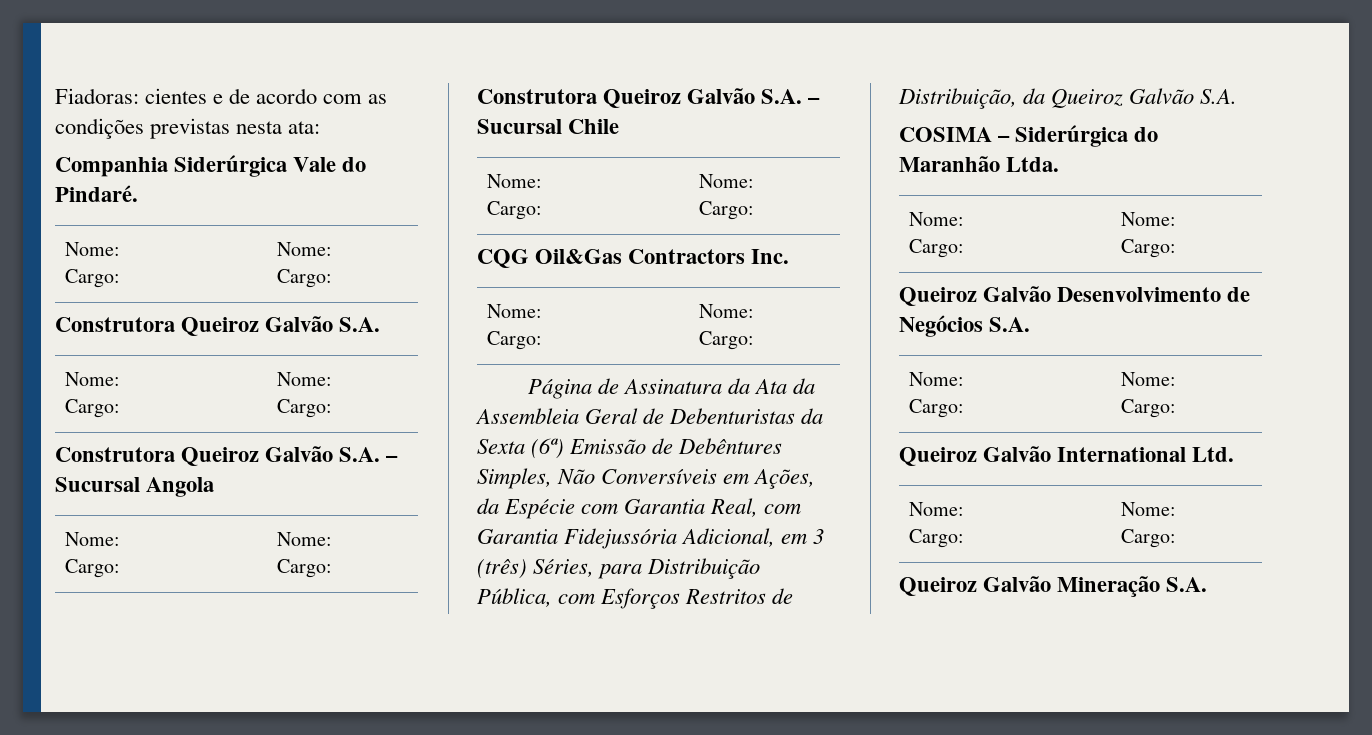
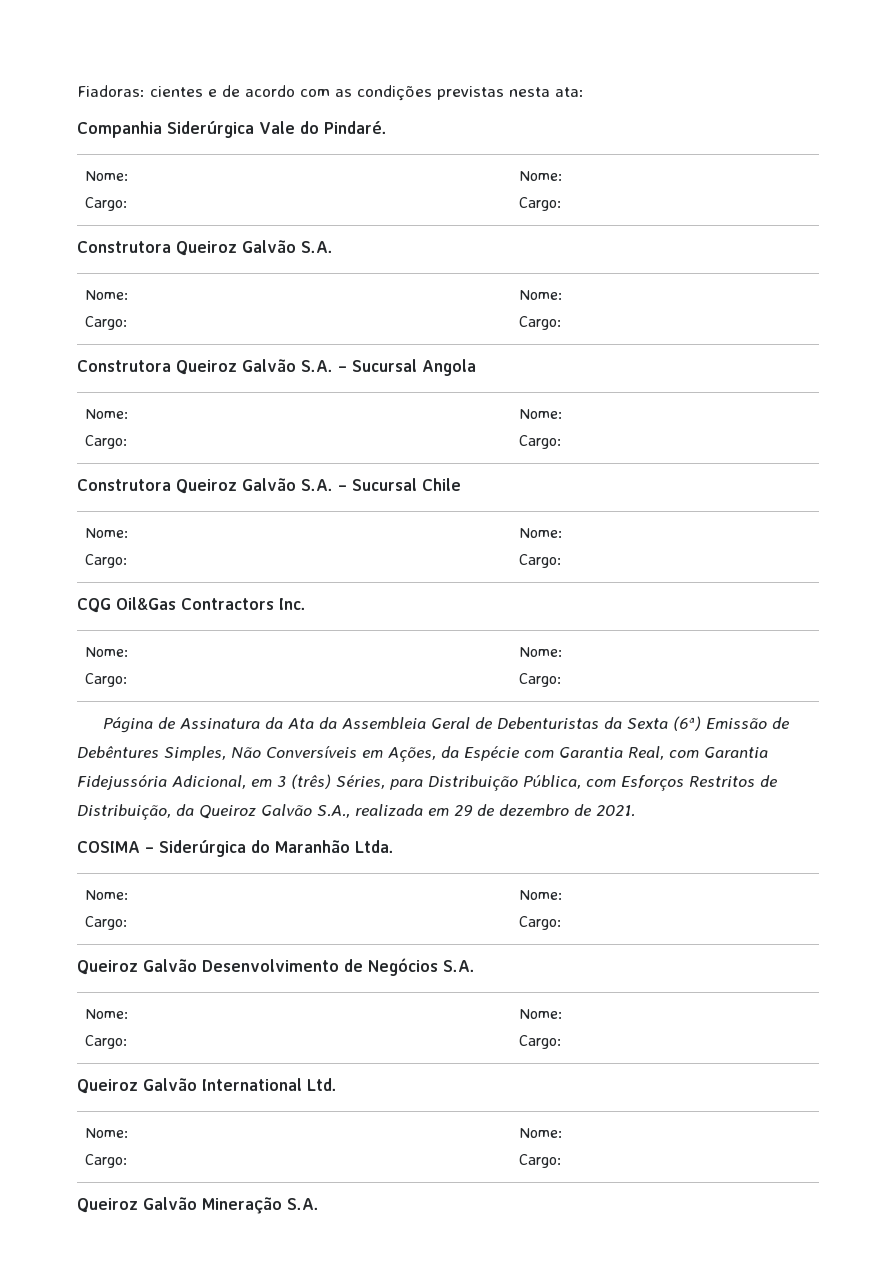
[1200,89,1238,104] S.A. -> [317,804,635,818] S.A., realizada em 29 de dezembro de 2021.

